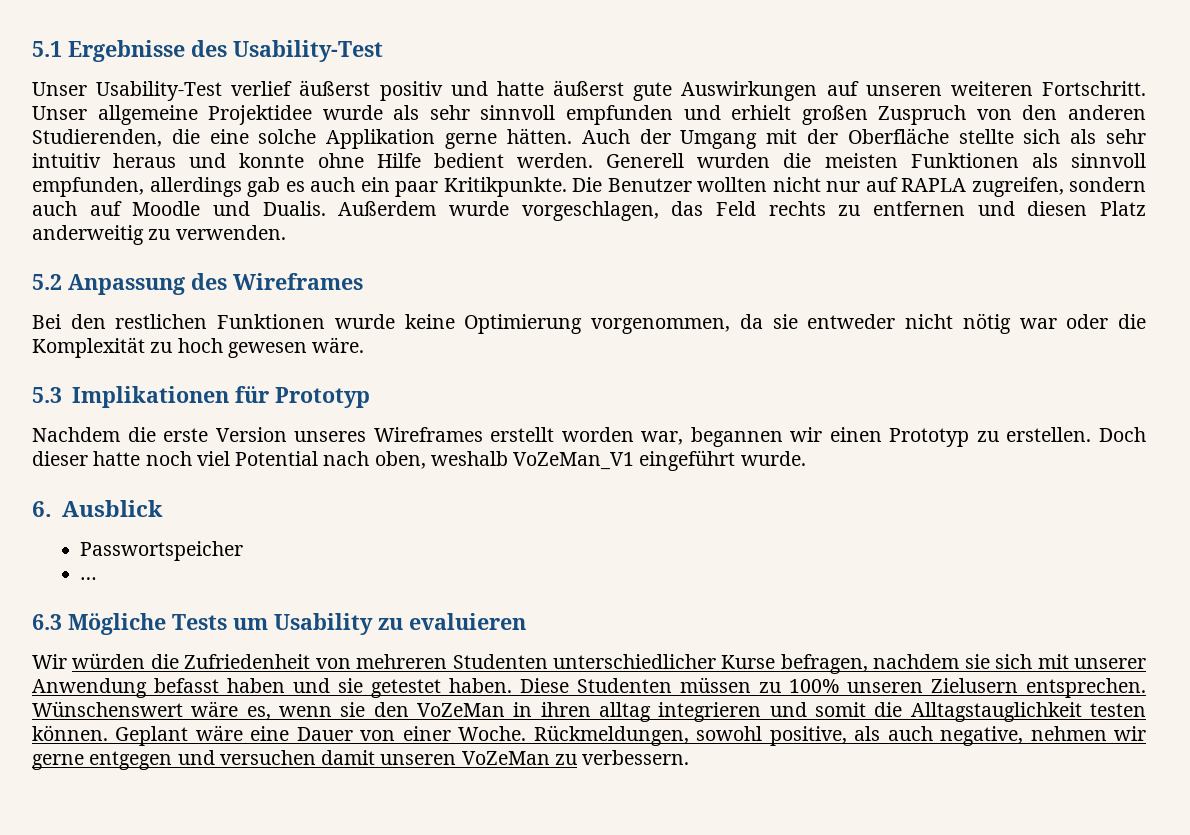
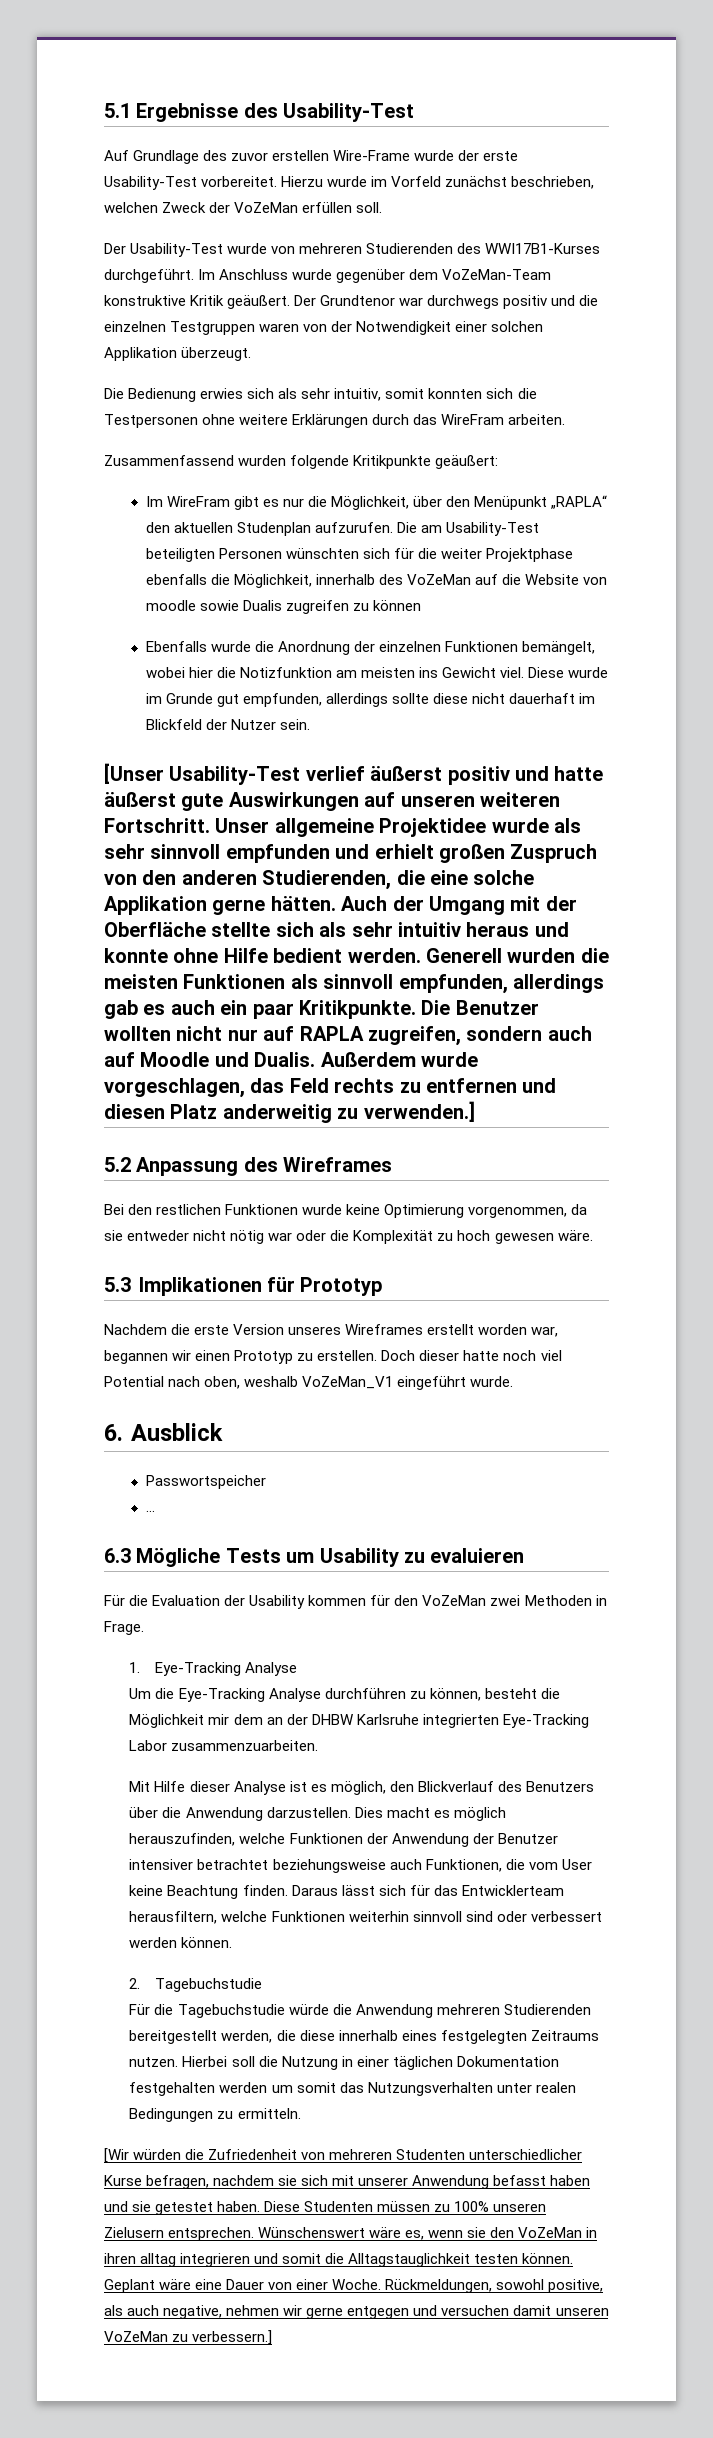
[32,82,87,96] Unser -> [104,150,519,164] [104,176,595,190] [104,202,383,213] [104,243,601,257] [104,269,552,283] [104,295,599,309] [104,321,544,335] [104,347,252,361] [104,388,537,402] [104,414,566,428] [104,455,499,469] [145,495,608,510] [145,522,540,536] [145,548,574,562] [145,574,608,588] [145,600,422,614] [145,641,596,655] [145,667,609,678] [145,693,596,707] [145,719,311,730] [104,763,164,784] Auf Grundlage des zuvor erstellen Wire-Frame wurde der erste Usability-Test vorbereitet. Hierzu wurde im Vorfeld zunächst beschrieben, welchen Zweck der VoZeMan erfüllen soll. // Der Usability-Test wurde von mehreren Studierenden des WWI17B1-Kurses durchgeführt. Im Anschluss wurde gegenüber dem VoZeMan-Team konstruktive Kritik geäußert. Der Grundtenor war durchwegs positiv und die einzelnen Testgruppen waren von der Notwendigkeit einer solchen Applikation überzeugt. // Die Bedienung erwies sich als sehr intuitiv, somit konnten sich die Testpersonen ohne weitere Erklärungen durch das WireFram arbeiten. // Zusammenfassend wurden folgende Kritikpunkte geäußert: // Im WireFram gibt es nur die Möglichkeit, über den Menüpunkt „RAPLA“ den aktuellen Studenplan aufzurufen. Die am Usability-Test beteiligten Personen wünschten sich für die weiter Projektphase ebenfalls die Möglichkeit, innerhalb des VoZeMan auf die Website von moodle sowie Dualis zugreifen zu können // Ebenfalls wurde die Anordnung der einzelnen Funktionen bemängelt, wobei hier die Notizfunktion am meisten ins Gewicht viel. Diese wurde im Grunde gut empfunden, allerdings sollte diese nicht dauerhaft im Blickfeld der Nutzer sein. // [Unser
[175,225,286,240] verwenden. -> [363,1101,475,1122] verwenden.]
[32,654,67,669] Wir -> [104,1595,607,1609] [104,1621,144,1635] [129,1662,297,1676] [129,1688,560,1702] [129,1714,589,1728] [129,1740,319,1751] [129,1781,594,1795] [129,1807,506,1821] [129,1833,558,1847] [129,1859,592,1873] [129,1885,564,1899] [129,1911,602,1924] [129,1937,233,1948] [129,1978,262,1992] [129,2004,591,2018] [129,2030,599,2044] [129,2056,559,2070] [129,2082,576,2096] [129,2108,301,2122] [104,2148,129,2163] Für die Evaluation der Usability kommen für den VoZeMan zwei Methoden in Frage. // 1. Eye-Tracking Analyse // Um die Eye-Tracking Analyse durchführen zu können, besteht die Möglichkeit mir dem an der DHBW Karlsruhe integrierten Eye-Tracking Labor zusammenzuarbeiten. // Mit Hilfe dieser Analyse ist es möglich, den Blickverlauf des Benutzers über die Anwendung darzustellen. Dies macht es möglich herauszufinden, welche Funktionen der Anwendung der Benutzer intensiver betrachtet beziehungsweise auch Funktionen, die vom User keine Beachtung finden. Daraus lässt sich für das Entwicklerteam herausfiltern, welche Funktionen weiterhin sinnvoll sind oder verbessert werden können. // 2. Tagebuchstudie // Für die Tagebuchstudie würde die Anwendung mehreren Studierenden bereitgestellt werden, die diese innerhalb eines festgelegten Zeitraums nutzen. Hierbei soll die Nutzung in einer täglichen Dokumentation festgehalten werden um somit das Nutzungsverhalten unter realen Bedingungen zu ermitteln. // [Wir
[582,750,690,765] verbessern. -> [192,2330,273,2345] verbessern.]

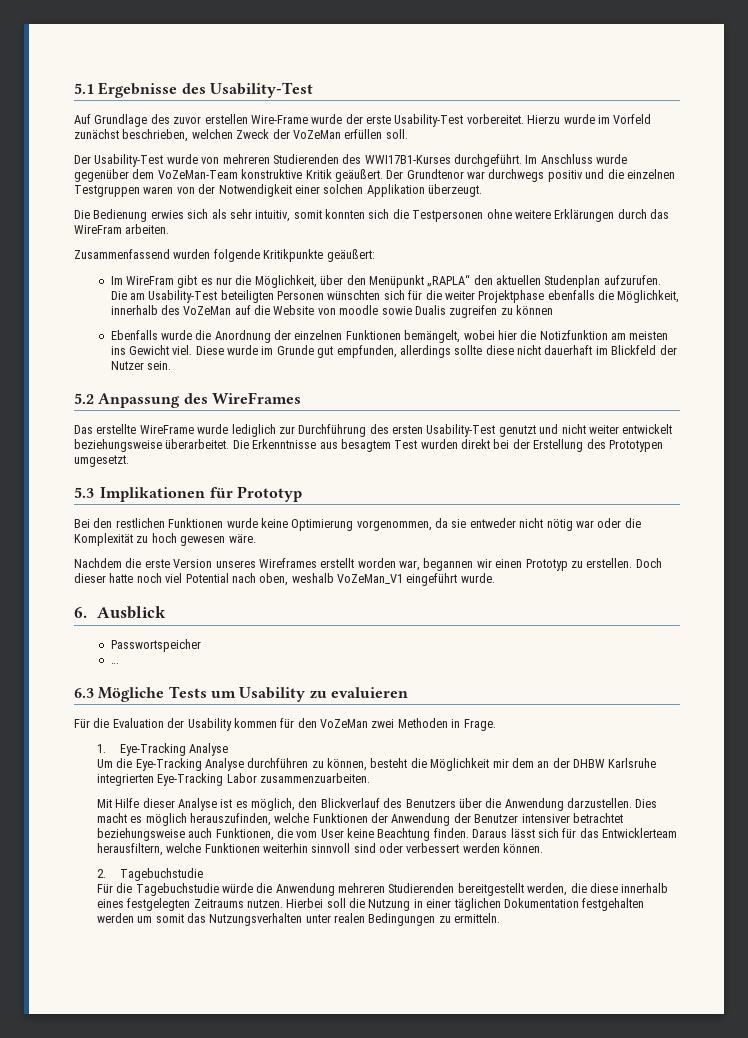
[104,763,604,785] [104,792,560,811] [104,818,581,837] [104,844,598,863] [104,870,535,890] [104,896,577,915] [104,922,569,937] [104,948,609,963] [104,974,604,994] [104,1000,539,1019] [104,1026,592,1046] [104,1052,478,1067] [104,1078,557,1098] [104,1101,475,1123] [104,1157,393,1176] [Unser Usability-Test verlief äußerst positiv und hatte äußerst gute Auswirkungen auf unseren weiteren Fortschritt. Unser allgemeine Projektidee wurde als sehr sinnvoll empfunden und erhielt großen Zuspruch von den anderen Studierenden, die eine solche Applikation gerne hätten. Auch der Umgang mit der Oberfläche stellte sich als sehr intuitiv heraus und konnte ohne Hilfe bedient werden. Generell wurden die meisten Funktionen als sinnvoll empfunden, allerdings gab es auch ein paar Kritikpunkte. Die Benutzer wollten nicht nur auf RAPLA zugreifen, sondern auch auf Moodle und Dualis. Außerdem wurde vorgeschlagen, das Feld rechts zu entfernen und diesen Platz anderweitig zu verwenden.] // 5.2 Anpassung des Wireframes -> [74,392,301,408] [74,424,673,437] [74,439,663,452] [74,455,129,467] [74,486,302,502] 5.2 Anpassung des WireFrames // Das erstellte WireFrame wurde lediglich zur Durchführung des ersten Usability-Test genutzt und nicht weiter entwickelt beziehungsweise überarbeitet. Die Erkenntnisse aus besagtem Test wurden direkt bei der Erstellung des Prototypen umgesetzt. // 5.3 Implikationen für Prototyp
[104,1277,383,1296] // 5.3 Implikationen für Prototyp -> (256, 538) none
[104,2148,583,2163] [104,2175,591,2189] [104,2201,547,2215] [104,2227,598,2241] [104,2253,574,2267] [104,2279,604,2293] [104,2305,609,2319] [104,2330,273,2345] // [Wir würden die Zufriedenheit von mehreren Studenten unterschiedlicher Kurse befragen, nachdem sie sich mit unserer Anwendung befasst haben und sie getestet haben. Diese Studenten müssen zu 100% unseren Zielusern entsprechen. Wünschenswert wäre es, wenn sie den VoZeMan in ihren alltag integrieren und somit die Alltagstauglichkeit testen können. Geplant wäre eine Dauer von einer Woche. Rückmeldungen, sowohl positive, als auch negative, nehmen wir gerne entgegen und versuchen damit unseren VoZeMan zu verbessern.] -> (501, 918) none

